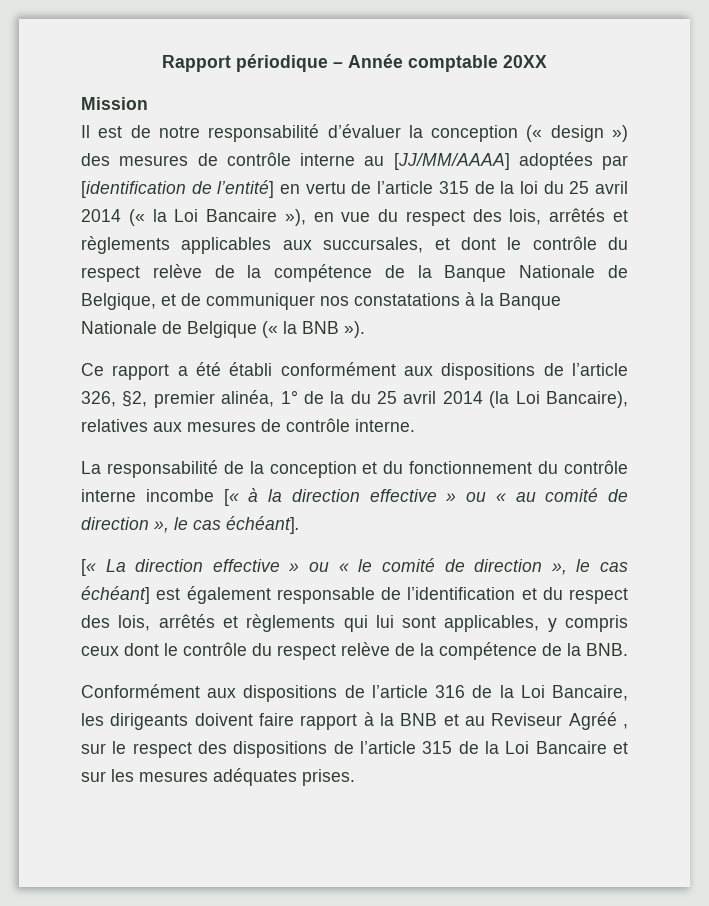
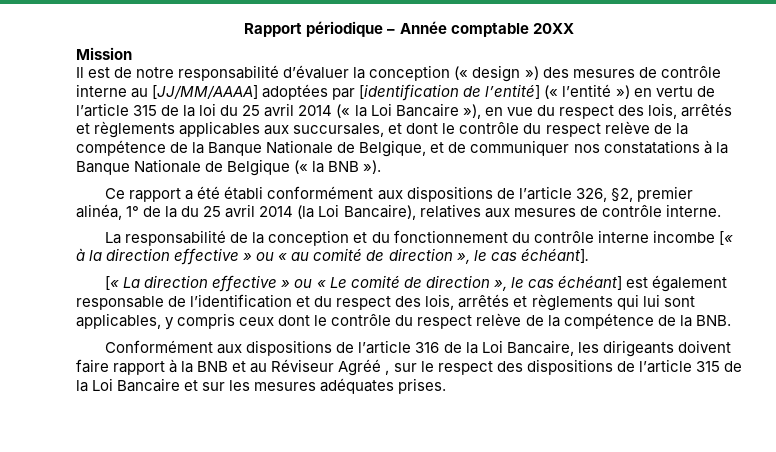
(275, 189) none -> [544,84,630,99] (« l’entité »)
[358,559,373,572] le -> [329,277,347,288] Le
[491,713,563,726] Reviseur -> [271,359,335,372] Réviseur

